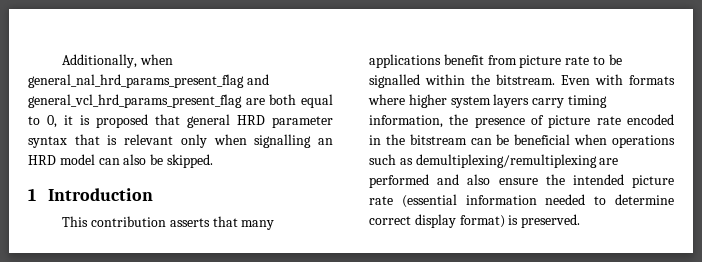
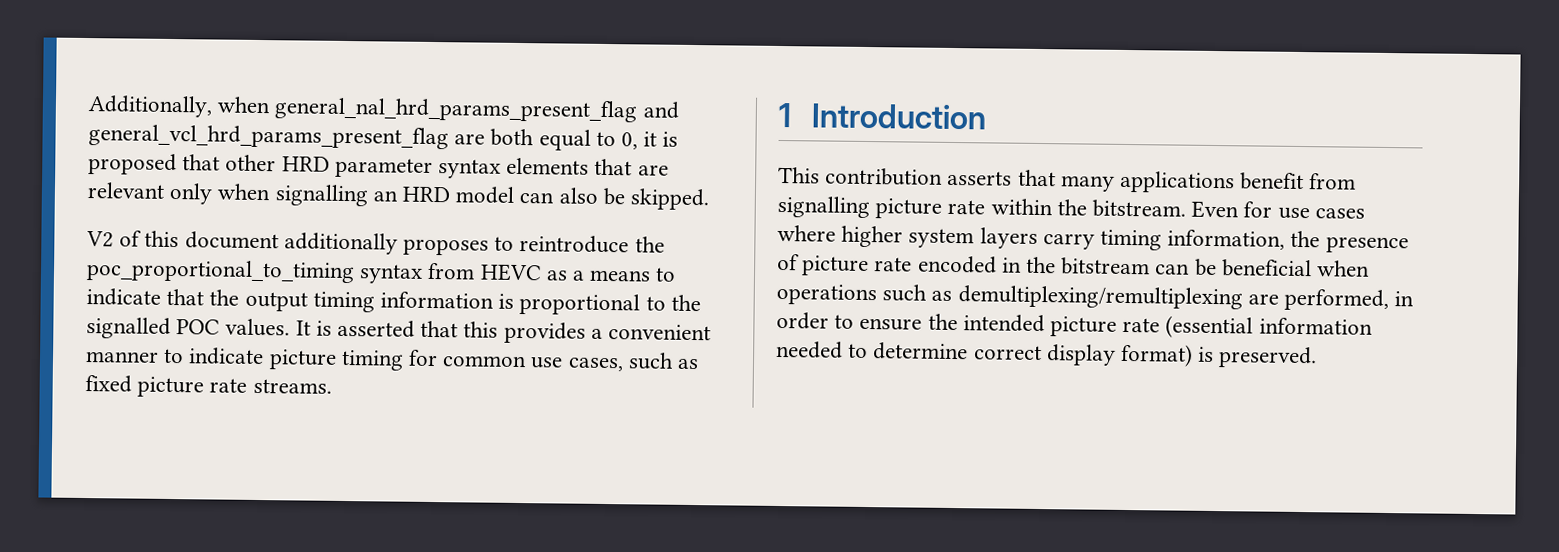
[187,114,230,128] general -> [225,154,277,172] other
[74,134,118,145] that is -> [506,157,669,176] elements that are
(213, 161) none -> [86,230,665,256] [86,259,677,284] [86,288,701,316] [86,317,712,344] [85,347,700,372] [85,375,332,398] // V2 of this document additionally proposes to reintroduce the poc_proportional_to_timing syntax from HEVC as a means to indicate that the output timing information is proportional to the signalled POC values. It is asserted that this provides a convenient manner to indicate picture timing for common use cases, such as fixed picture rate streams.
[519,54,622,68] [369,74,420,88] picture rate to be signalled -> [777,195,986,219] signalling picture rate
[595,74,675,85] with formats -> [1243,201,1365,220] for use cases
[369,174,491,188] performed and also -> [1284,288,1415,312] [776,311,855,330] performed, in order to

